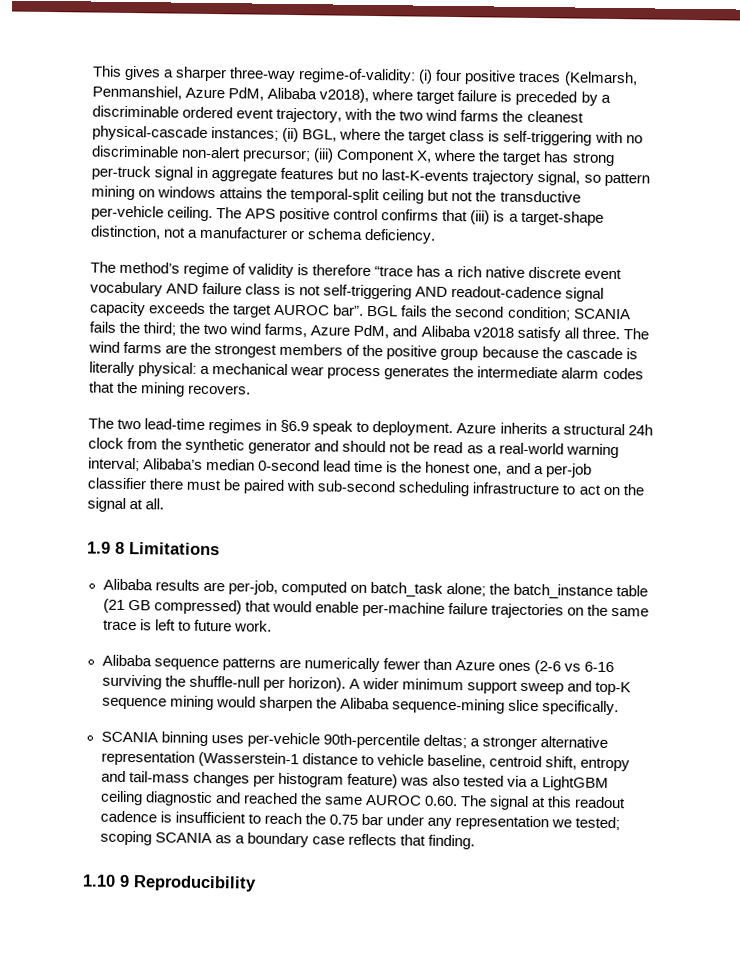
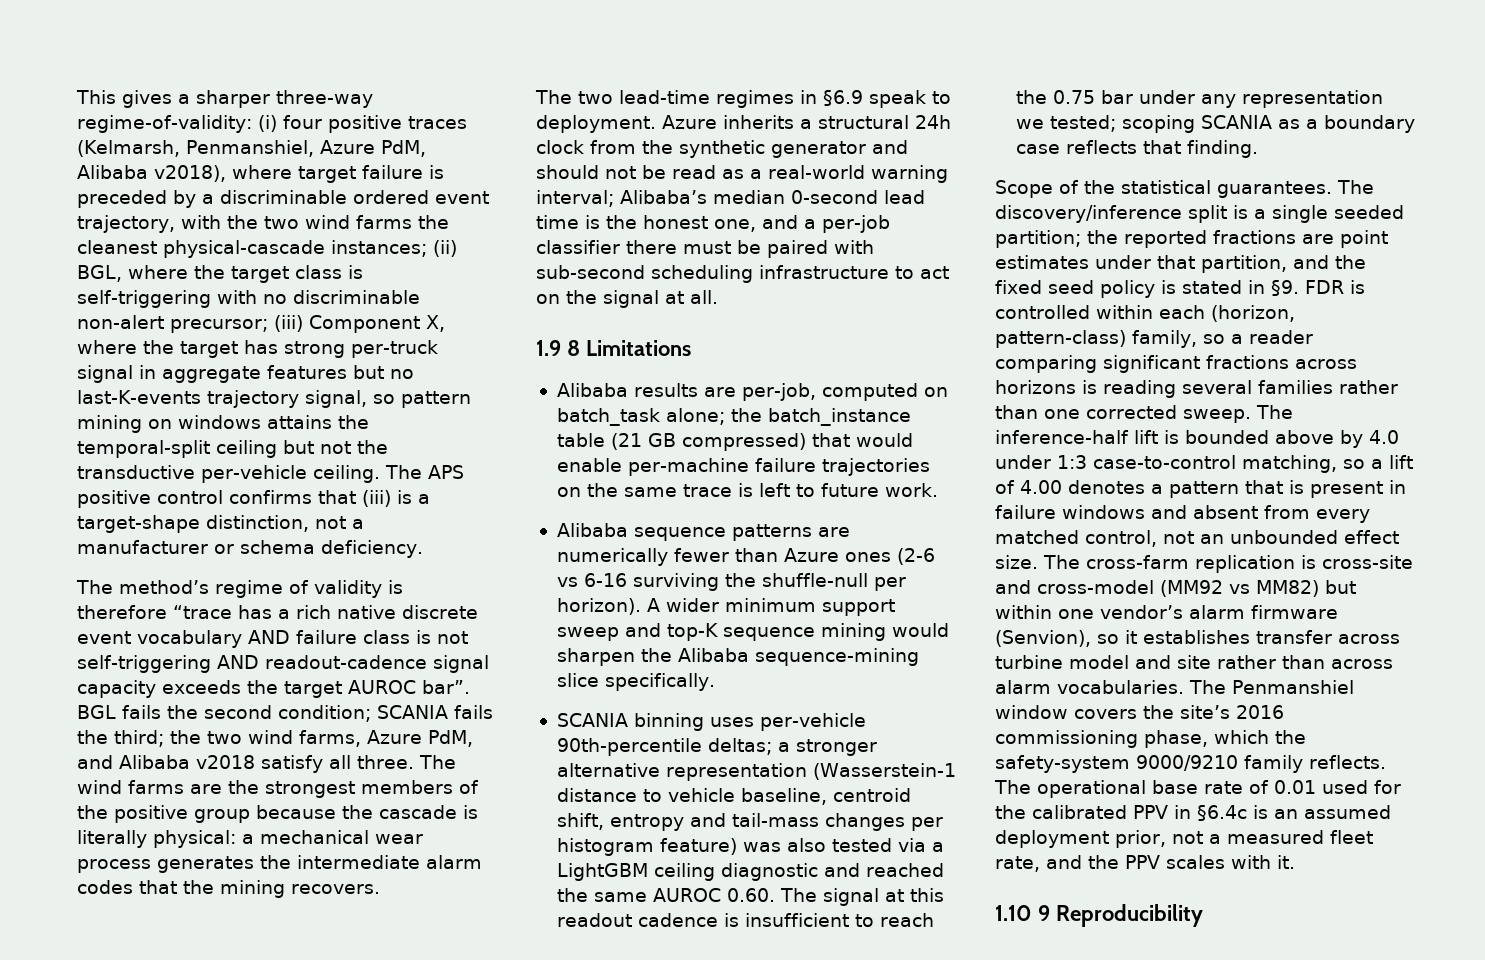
(475, 842) none -> [995,180,1374,198] [995,205,1404,223] [995,230,1388,248] [995,255,1366,273] [995,280,1365,298] [995,305,1295,322] [995,330,1313,348] [995,355,1357,373] [995,380,1398,398] [995,405,1293,423] [995,430,1399,448] [995,455,1413,473] [995,480,1406,498] [995,505,1370,523] [995,530,1399,547] [995,555,1413,573] [995,580,1356,597] [995,605,1338,619] [995,630,1400,647] [995,655,1393,669] [995,680,1354,694] [995,705,1284,719] [995,730,1306,748] [995,755,1386,773] [994,780,1401,798] [995,805,1391,821] [995,830,1373,848] [995,855,1295,872] // Scope of the statistical guarantees. The discovery/inference split is a single seeded partition; the reported fractions are point estimates under that partition, and the fixed seed policy is stated in §9. FDR is controlled within each (horizon, pattern-class) family, so a reader comparing significant fractions across horizons is reading several families rather than one corrected sweep. The inference-half lift is bounded above by 4.0 under 1:3 case-to-control matching, so a lift of 4.00 denotes a pattern that is present in failure windows and absent from every matched control, not an unbounded effect size. The cross-farm replication is cross-site and cross-model (MM92 vs MM82) but within one vendor’s alarm firmware (Senvion), so it establishes transfer across turbine model and site rather than across alarm vocabularies. The Penmanshiel window covers the site’s 2016 commissioning phase, which the safety-system 9000/9210 family reflects. The operational base rate of 0.01 used for the calibrated PPV in §6.4c is an assumed deployment prior, not a measured fleet rate, and the PPV scales with it.

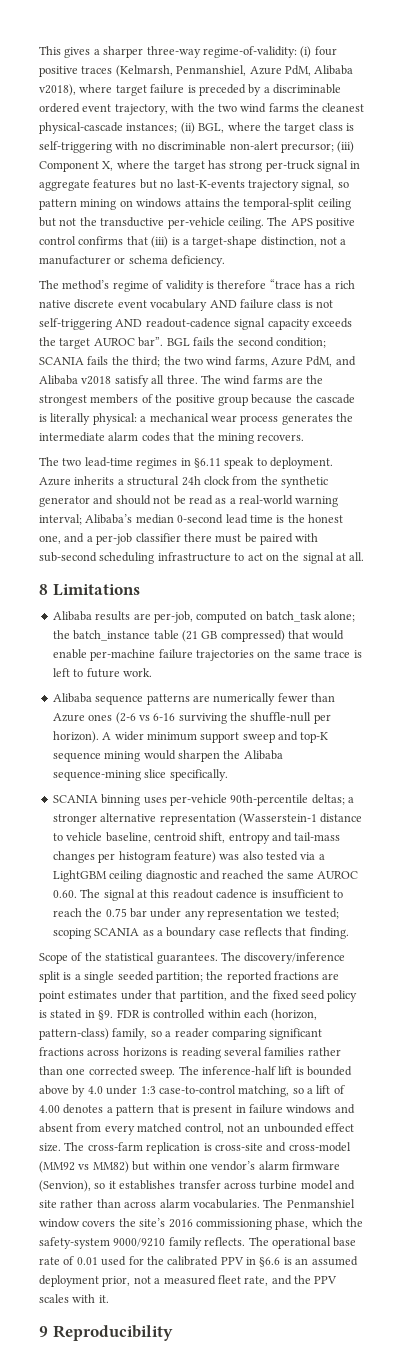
[823,90,863,106] §6.9 -> [193,458,221,468] §6.11
[536,340,561,356] 1.9 -> (365, 556) none
[1197,805,1247,821] §6.4c -> [259,1257,281,1267] §6.6
[995,905,1032,921] 1.10 -> (109, 1299) none

